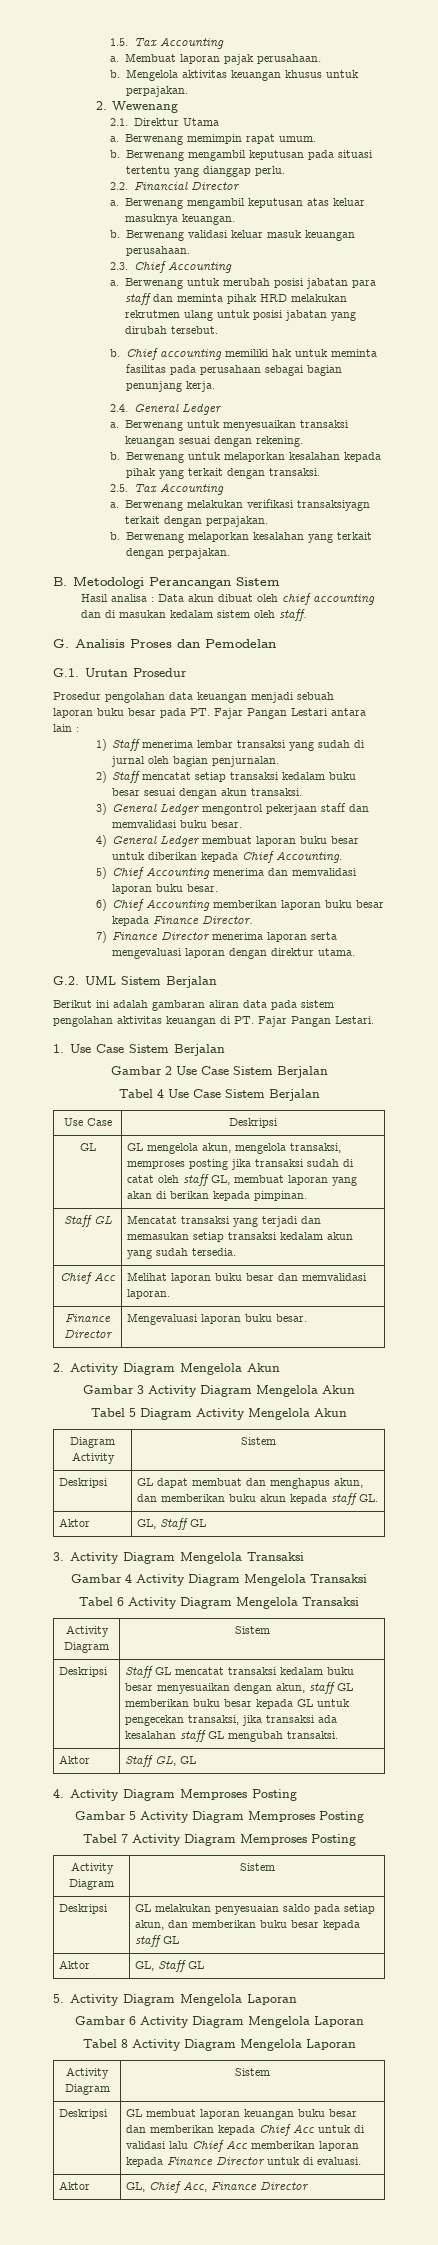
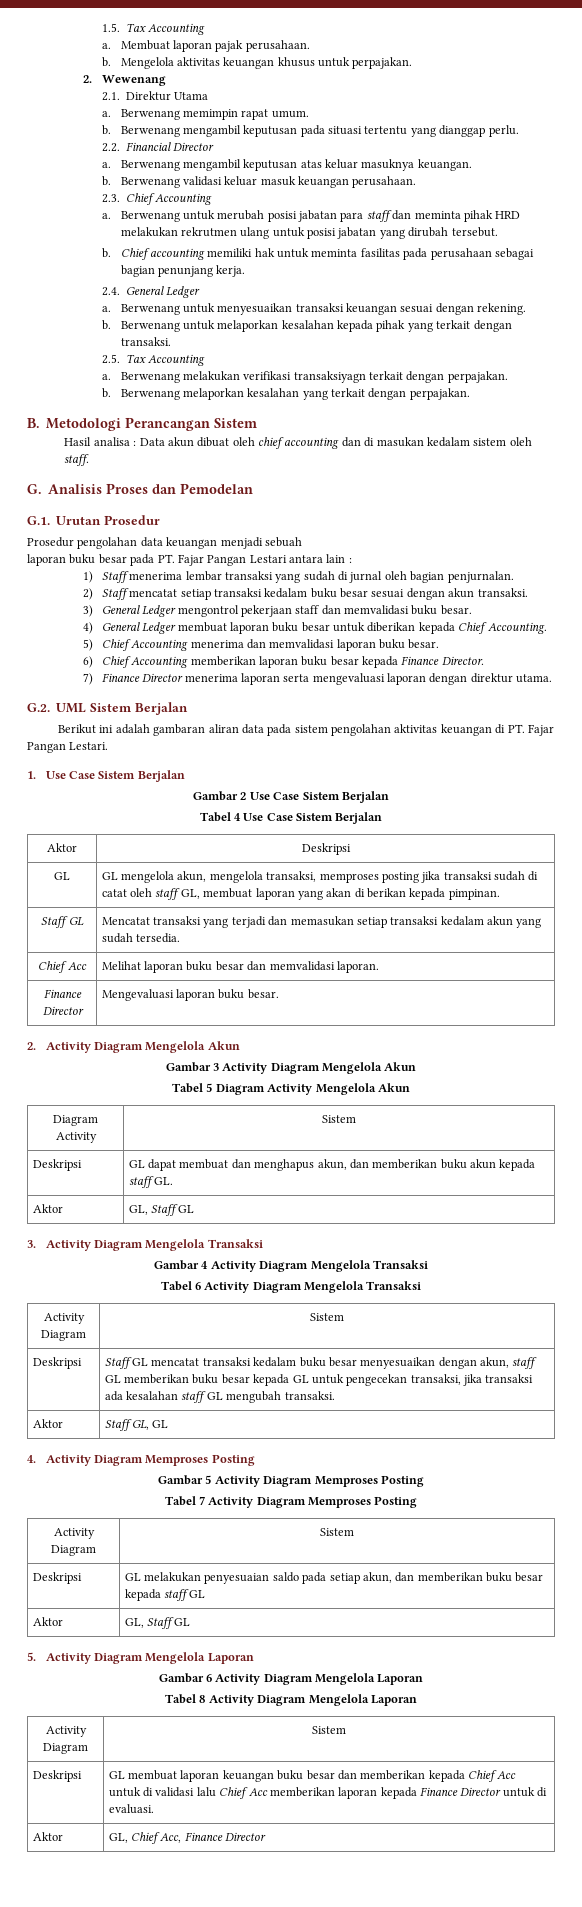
[63,1118,112,1126] Use Case -> [47,843,77,852] Aktor

